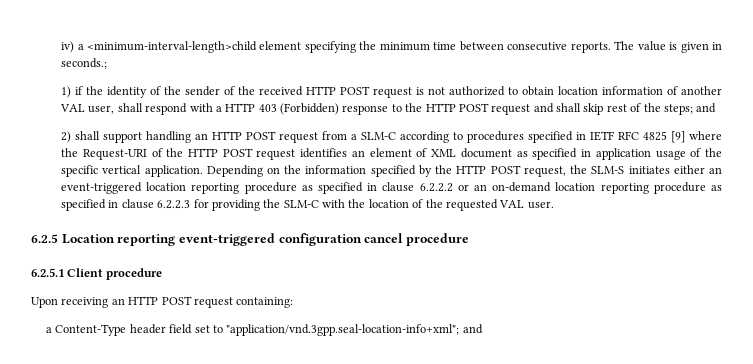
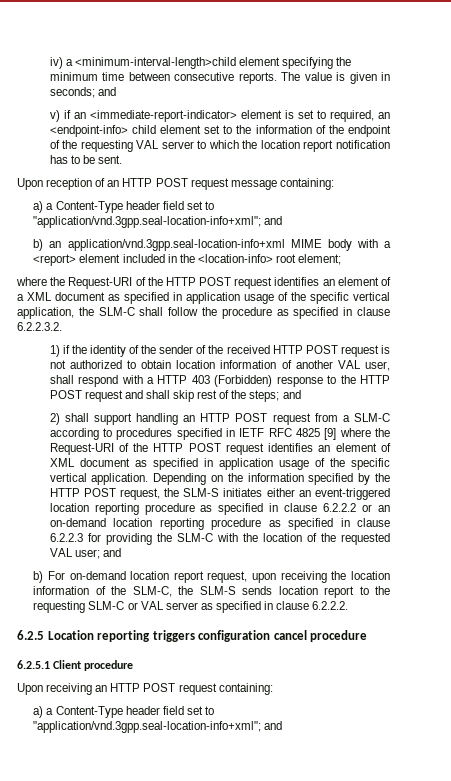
[61,58,108,69] seconds.; -> [49,87,116,98] [49,110,391,122] [49,125,391,137] [49,140,390,152] [49,155,122,164] [17,178,334,190] [33,201,214,213] [33,216,283,228] [33,239,392,251] [33,254,342,266] [16,277,391,289] [17,292,390,304] [17,307,391,319] [17,322,62,331] seconds; and // v) if an <immediate-report-indicator> element is set to required, an <endpoint-info> child element set to the information of the endpoint of the requesting VAL server to which the location report notification has to be sent. // Upon reception of an HTTP POST request message containing: // a) a Content-Type header field set to "application/vnd.3gpp.seal-location-info+xml"; and // b) an application/vnd.3gpp.seal-location-info+xml MIME body with a <report> element included in the <location-info> root element; // where the Request-URI of the HTTP POST request identifies an element of a XML document as specified in application usage of the specific vertical application, the SLM-C shall follow the procedure as specified in clause 6.2.2.3.2.
[527,201,554,209] user. -> [74,548,121,559] [33,571,390,583] [33,586,390,598] [33,601,349,613] user; and // b) For on-demand location report request, upon receiving the location information of the SLM-C, the SLM-S sends location report to the requesting SLM-C or VAL server as specified in clause 6.2.2.2.
[178,233,275,246] event-triggered -> [152,630,195,642] triggers
(294, 302) none -> [33,706,44,718] a)

